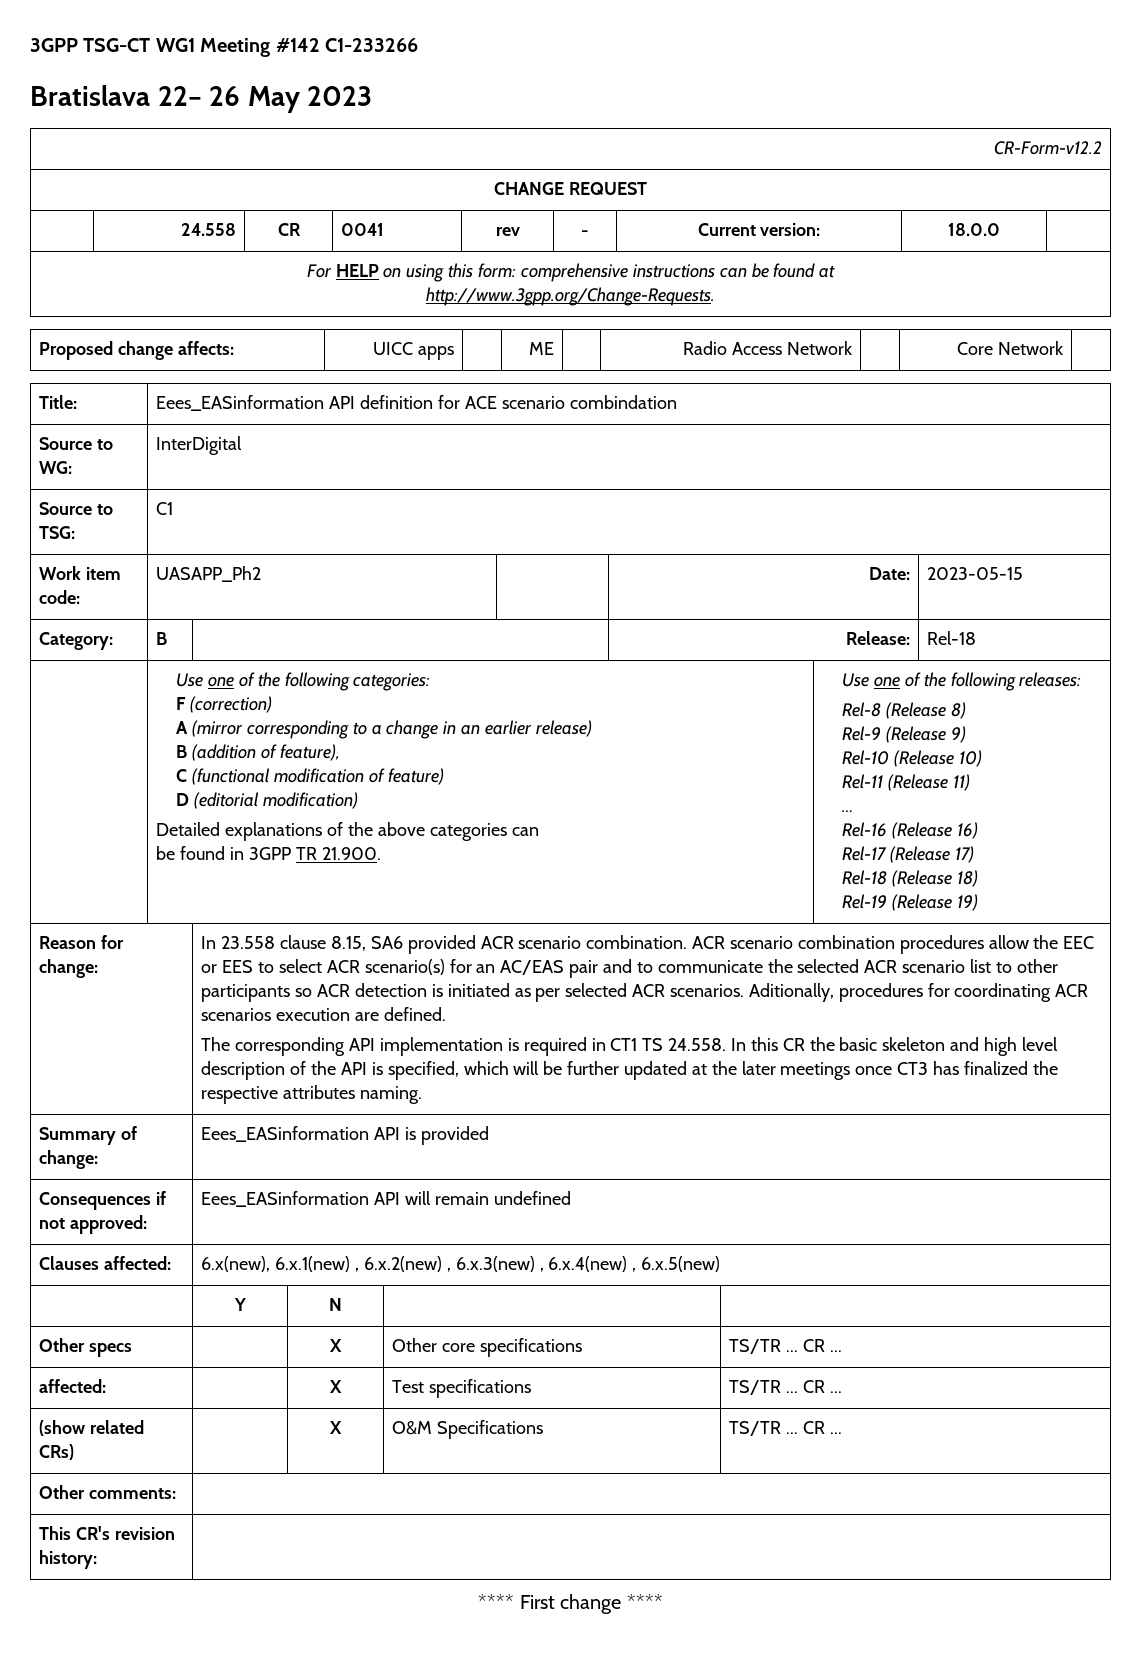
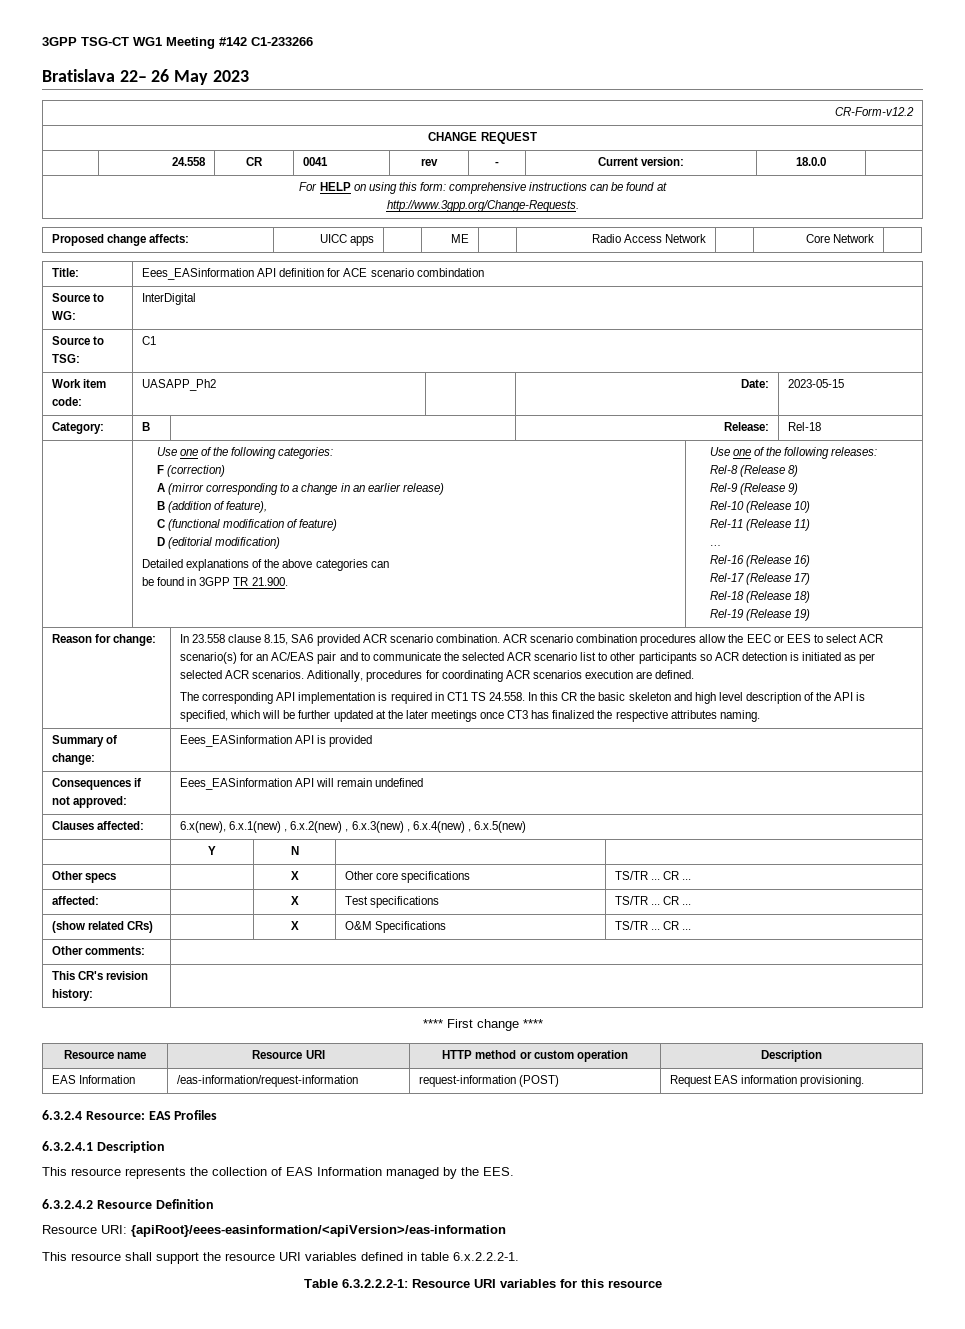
(663, 1601) none -> [63,1050,147,1059] [252,1050,325,1059] [442,1050,628,1062] [761,1050,822,1062] [51,1075,136,1084] [176,1075,358,1087] [418,1075,560,1087] [669,1075,865,1087] [42,1110,218,1120] [42,1141,165,1153] [42,1167,514,1179] [42,1199,214,1209] [42,1225,506,1237] [42,1252,519,1264] [303,1279,662,1288] // Resource name | Resource URI | HTTP method or custom operation | Description // EAS Information | /eas-information/request-information | request-information (POST) | Request EAS information provisioning. // 6.3.2.4 Resource: EAS Profiles // 6.3.2.4.1 Description // This resource represents the collection of EAS Information managed by the EES. // 6.3.2.4.2 Resource Definition // Resource URI: {apiRoot}/eees-easinformation/<apiVersion>/eas-information // This resource shall support the resource URI variables defined in table 6.x.2.2.2-1. // Table 6.3.2.2.2-1: Resource URI variables for this resource

